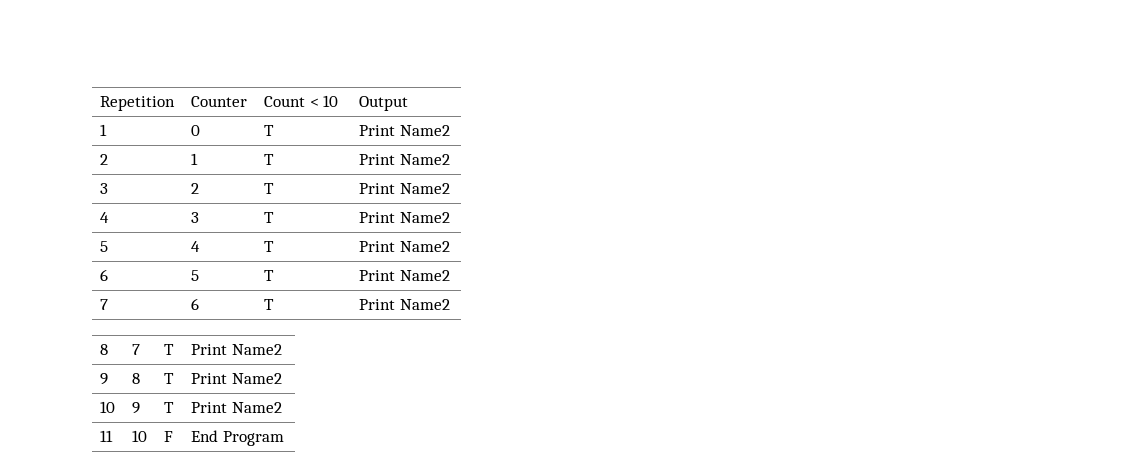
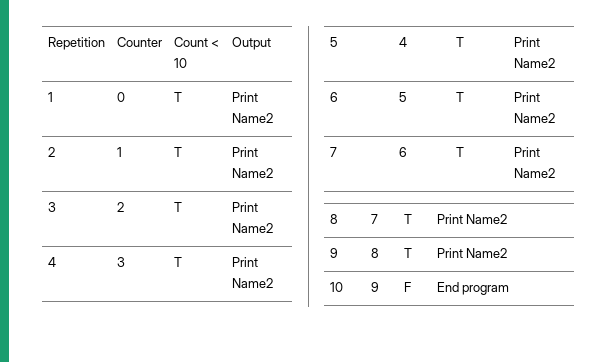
[164,402,175,413] [191,402,282,413] [100,430,114,442] [132,430,148,442] | T | Print Name2 // 11 | 10 -> (379, 287) none
[222,431,284,446] Program -> [462,285,510,295] program

